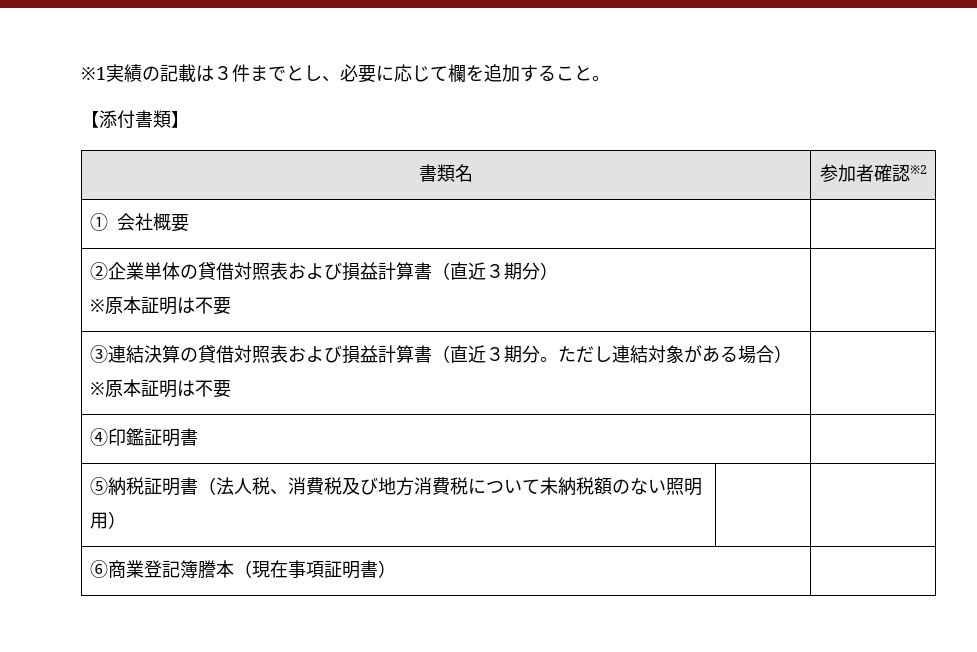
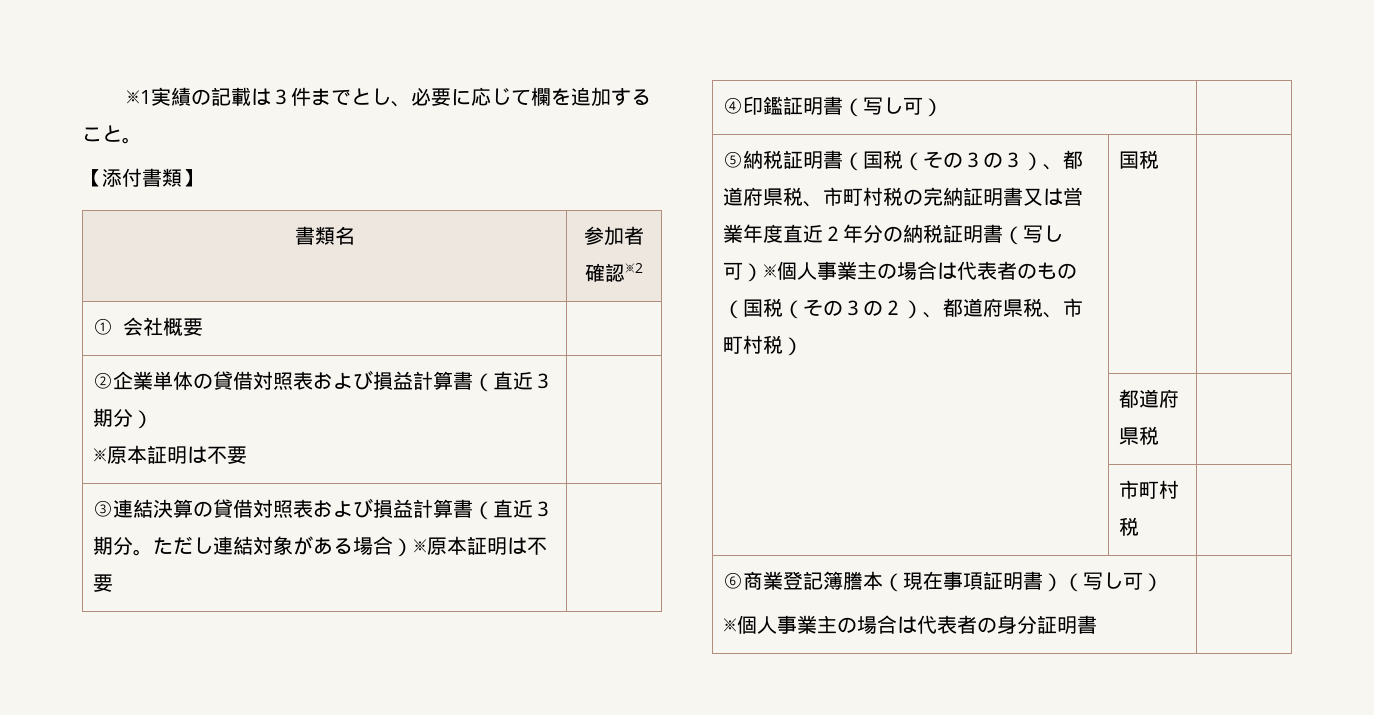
(199, 437) none -> [842,97,943,117] （写し可）
[216,477,703,496] [90,511,127,529] 法人税、消費税及び地方消費税について未納税額のない照明用） | -> [862,150,1083,171] [722,187,1083,207] [722,224,1063,245] [722,261,1077,282] [722,298,1083,319] [722,335,803,356] [1118,150,1159,169] [1118,389,1179,408] [1118,426,1159,445] [1118,480,1179,499] [1118,517,1139,536] 国税（その３の３）、都道府県税、市町村税の完納証明書又は営業年度直近２年分の納税証明書（写し可）※個人事業主の場合は代表者のもの（国税（その３の２）、都道府県税、市町村税） | 国税 | // | 都道府県税 | // | 市町村税
(397, 569) none -> [1062,572,1163,592] [722,615,1097,634] （写し可） // ※個人事業主の場合は代表者の身分証明書

